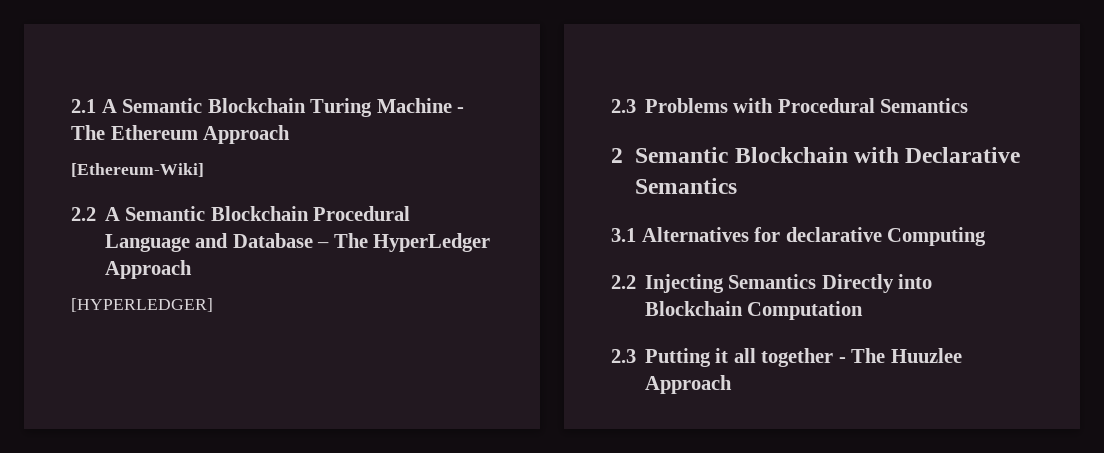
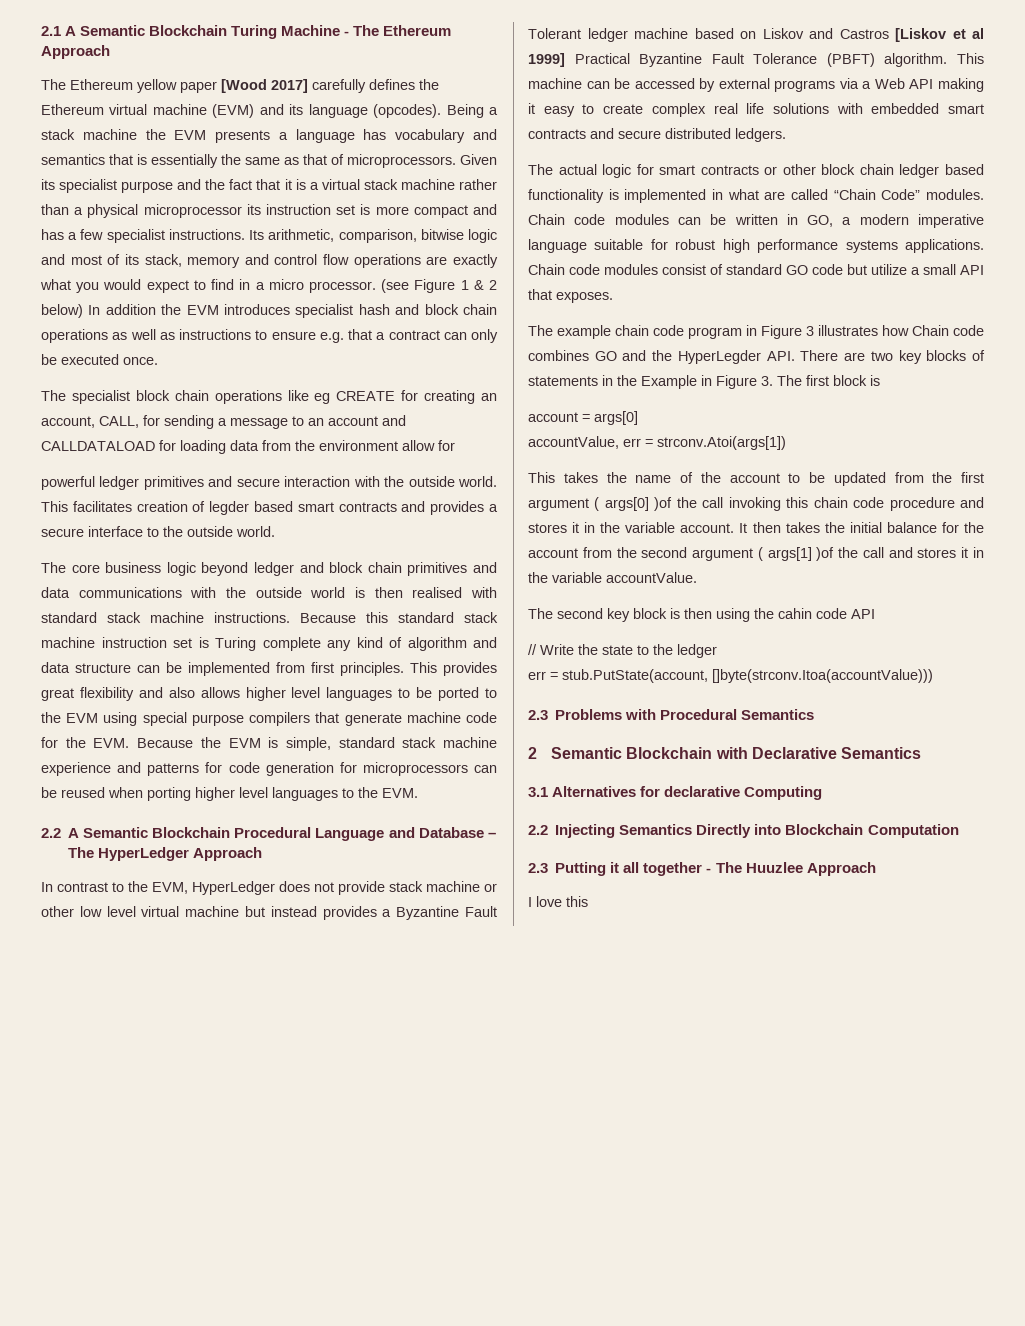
[71,163,204,177] [Ethereum-Wiki] -> [41,79,439,93] [41,104,499,118] [41,129,497,143] [41,154,497,168] [41,179,497,193] [41,204,497,218] [41,229,498,243] [41,254,498,268] [40,279,498,293] [41,304,497,318] [41,329,498,343] [41,354,158,365] [41,390,497,404] [41,415,406,429] [41,440,455,454] [41,476,498,490] [41,501,499,515] [41,526,275,537] [41,562,498,576] [41,587,498,598] [41,612,498,623] [41,637,497,651] [41,662,497,676] [41,687,498,701] [41,712,498,726] [41,737,497,751] [41,762,497,776] [41,787,418,801] The Ethereum yellow paper [Wood 2017] carefully defines the Ethereum virtual machine (EVM) and its language (opcodes). Being a stack machine the EVM presents a language has vocabulary and semantics that is essentially the same as that of microprocessors. Given its specialist purpose and the fact that it is a virtual stack machine rather than a physical microprocessor its instruction set is more compact and has a few specialist instructions. Its arithmetic, comparison, bitwise logic and most of its stack, memory and control flow operations are exactly what you would expect to find in a micro processor. (see Figure 1 & 2 below) In addition the EVM introduces specialist hash and block chain operations as well as instructions to ensure e.g. that a contract can only be executed once. // The specialist block chain operations like eg CREATE for creating an account, CALL, for sending a message to an account and CALLDATALOAD for loading data from the environment allow for // powerful ledger primitives and secure interaction with the outside world. This facilitates creation of legder based smart contracts and provides a secure interface to the outside world. // The core business logic beyond ledger and block chain primitives and data communications with the outside world is then realised with standard stack machine instructions. Because this standard stack machine instruction set is Turing complete any kind of algorithm and data structure can be implemented from first principles. This provides great flexibility and also allows higher level languages to be ported to the EVM using special purpose compilers that generate machine code for the EVM. Because the EVM is simple, standard stack machine experience and patterns for code generation for microprocessors can be reused when porting higher level languages to the EVM.
[71,298,213,312] [HYPERLEDGER] -> [41,881,497,895] [41,906,498,920] [528,28,984,42] [528,53,984,67] [528,78,984,92] [528,103,984,117] [528,128,786,142] [528,164,984,178] [528,189,984,203] [528,214,984,228] [528,239,984,253] [528,264,984,275] [528,289,613,303] [528,325,984,339] [528,350,986,364] [528,375,880,389] [528,411,638,425] [528,436,786,450] [528,472,984,486] [528,497,984,511] [528,522,984,533] [528,547,984,561] [528,572,697,583] [528,608,875,622] [528,644,717,658] [528,669,933,683] In contrast to the EVM, HyperLedger does not provide stack machine or other low level virtual machine but instead provides a Byzantine Fault Tolerant ledger machine based on Liskov and Castros [Liskov et al 1999] Practical Byzantine Fault Tolerance (PBFT) algorithm. This machine can be accessed by external programs via a Web API making it easy to create complex real life solutions with embedded smart contracts and secure distributed ledgers. // The actual logic for smart contracts or other block chain ledger based functionality is implemented in what are called “Chain Code” modules. Chain code modules can be written in GO, a modern imperative language suitable for robust high performance systems applications. Chain code modules consist of standard GO code but utilize a small API that exposes. // The example chain code program in Figure 3 illustrates how Chain code combines GO and the HyperLegder API. There are two key blocks of statements in the Example in Figure 3. The first block is // account = args[0] // accountValue, err = strconv.Atoi(args[1]) // This takes the name of the account to be updated from the first argument ( args[0] )of the call invoking this chain code procedure and stores it in the variable account. It then takes the initial balance for the account from the second argument ( args[1] )of the call and stores it in the variable accountValue. // The second key block is then using the cahin code API // // Write the state to the ledger // err = stub.PutState(account, []byte(strconv.Itoa(accountValue)))
(732, 384) none -> [528,896,588,907] // I love this

